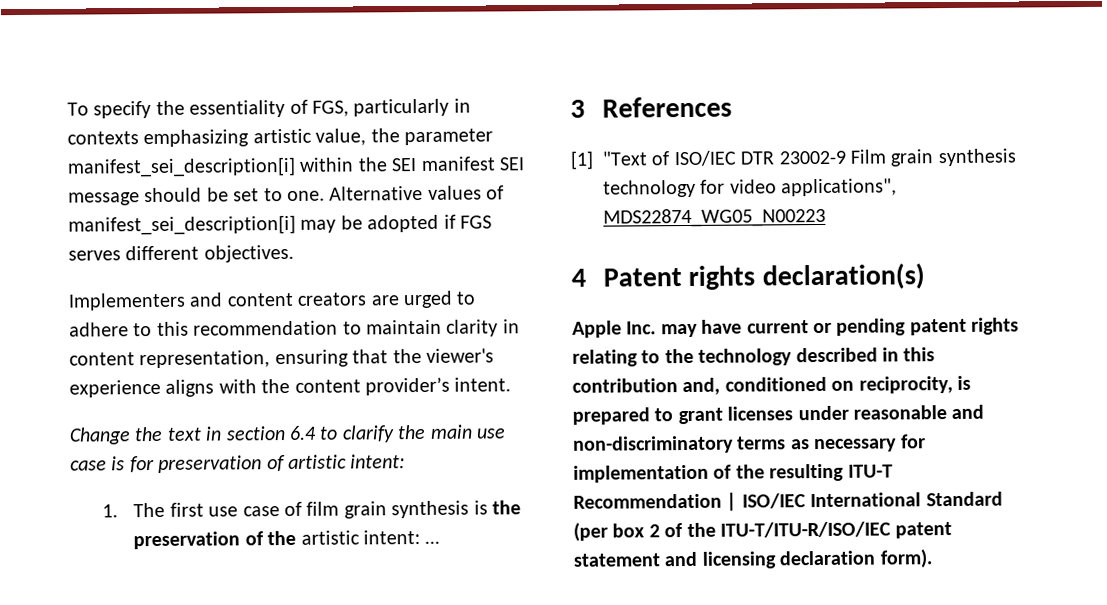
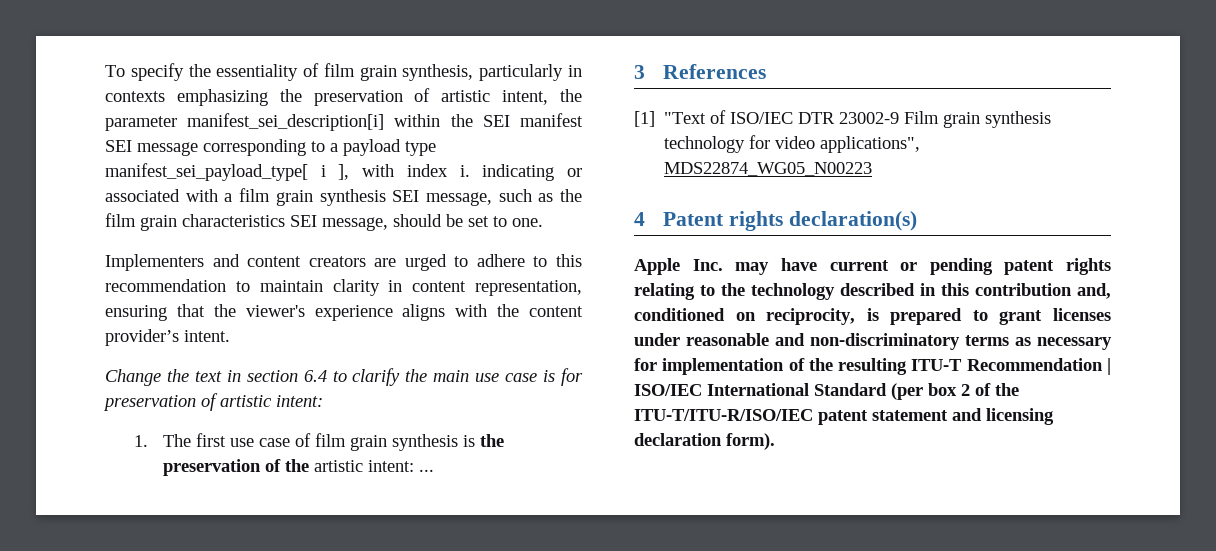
[312,100,349,117] FGS, -> [323,63,474,81] film grain synthesis,
[252,128,367,146] artistic value, -> [279,88,549,106] the preservation of artistic intent,
(140, 199) none -> [203,139,436,156] [105,163,582,181] [105,188,582,206] [105,213,388,231] corresponding to a payload type manifest_sei_payload_type[ i ], with index i. indicating or associated with a film grain synthesis SEI message, such as the film grain characteristics SEI message,
[329,185,505,201] [68,214,492,236] [68,244,294,263] Alternative values of manifest_sei_description[i] may be adopted if FGS serves different objectives. -> (543, 222) none

